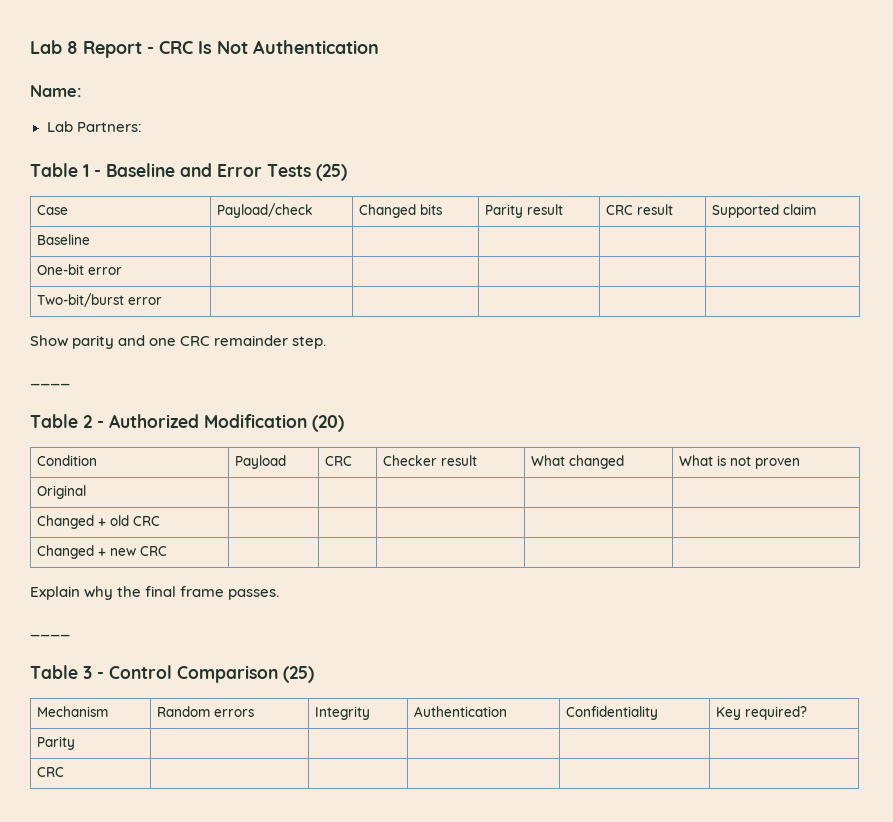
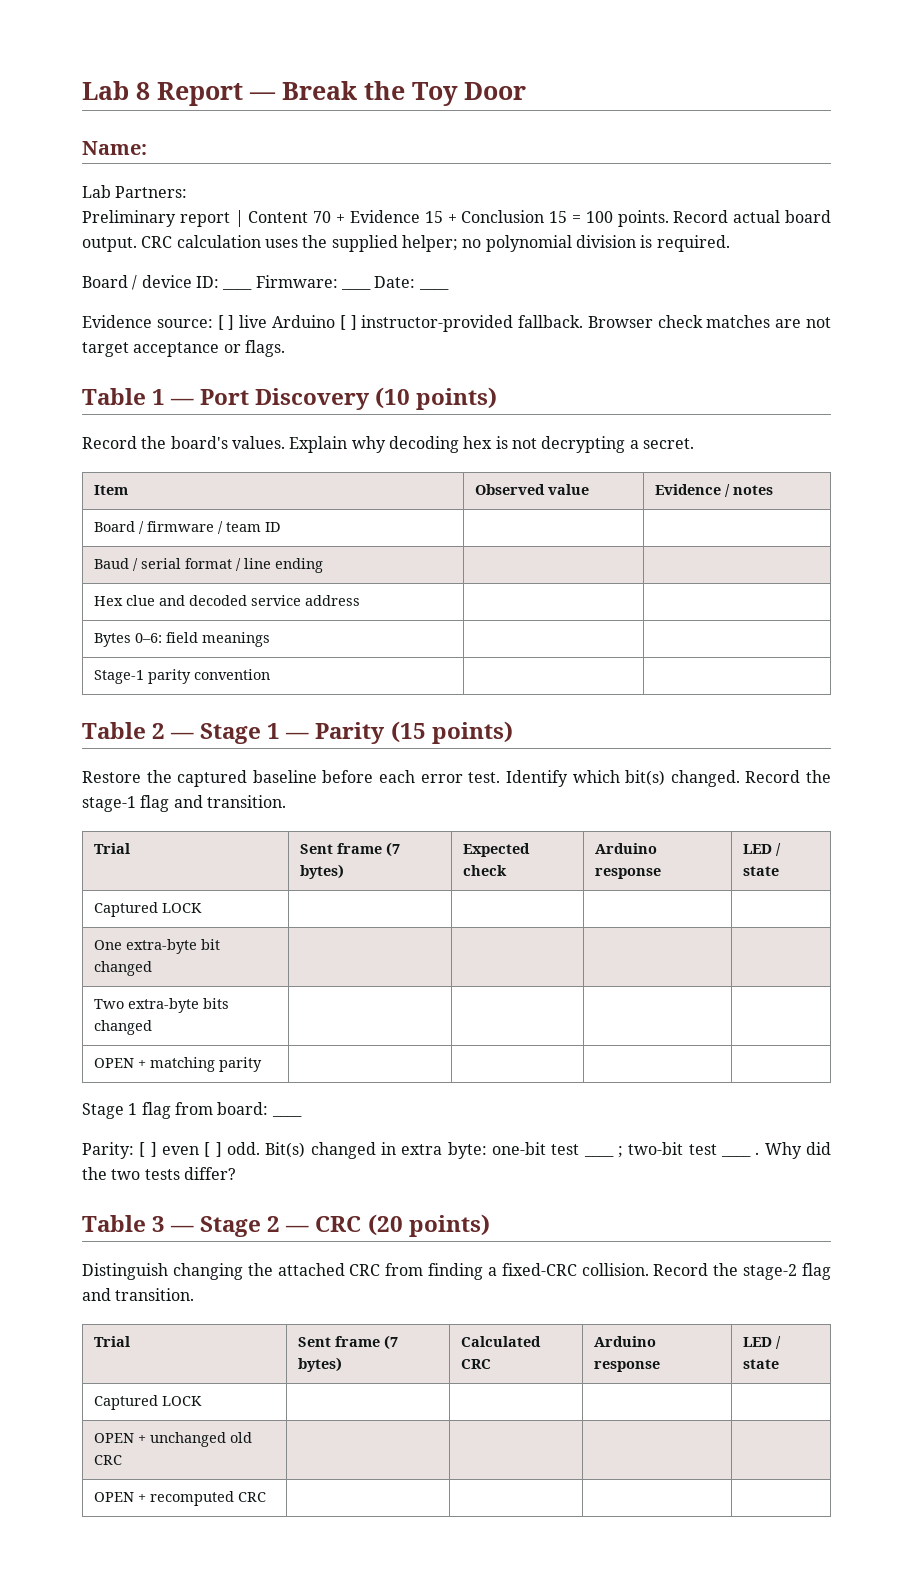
[147,40,379,54] [30,85,82,97] [46,121,142,132] [30,163,347,181] [37,205,69,215] [217,203,314,218] [359,204,443,218] [485,204,564,218] [606,204,674,215] [712,204,817,218] [37,234,91,245] [37,264,123,275] [37,293,163,307] [30,335,327,349] [30,383,70,386] [30,414,344,432] [37,455,98,466] [235,455,287,469] [325,456,353,466] [383,455,478,466] [531,455,625,469] [679,455,801,469] [37,485,87,499] [37,515,161,529] [37,545,168,559] [30,586,280,600] [30,634,70,637] [30,665,314,683] [37,706,109,717] [157,706,255,717] [315,706,371,720] [414,706,508,717] [566,706,659,720] [716,706,808,720] [37,736,76,750] [37,767,65,777] - CRC Is Not Authentication // Name: // Lab Partners: // Table 1 - Baseline and Error Tests (25) // Case | Payload/check | Changed bits | Parity result | CRC result | Supported claim // Baseline | | | | | // One-bit error | | | | | // Two-bit/burst error | | | | | // Show parity and one CRC remainder step. // ____ // Table 2 - Authorized Modification (20) // Condition | Payload | CRC | Checker result | What changed | What is not proven // Original | | | | | // Changed + old CRC | | | | | // Changed + new CRC | | | | | // Explain why the final frame passes. // ____ // Table 3 - Control Comparison (25) // Mechanism | Random errors | Integrity | Authentication | Confidentiality | Key required? // Parity | | | | | // CRC | -> [249,81,526,106] [82,141,147,155] [82,185,188,198] [82,210,831,227] [82,235,730,252] [82,275,219,290] [222,288,253,290] [255,275,338,288] [340,288,371,290] [374,276,416,288] [418,288,449,290] [82,315,832,332] [82,340,285,357] [82,387,498,410] [82,436,694,453] [93,485,128,495] [474,484,589,495] [654,484,773,497] [93,521,281,534] [93,558,323,573] [93,595,360,606] [93,632,270,647] [93,669,270,684] [82,721,513,744] [82,770,832,787] [82,795,286,812] [93,843,130,854] [299,842,400,857] [299,864,344,879] [462,843,530,857] [462,865,507,876] [594,843,657,854] [594,868,661,879] [742,843,781,856] [742,866,779,876] [93,902,202,917] [93,939,220,954] [93,961,152,976] [93,998,229,1013] [93,1020,152,1035] [93,1057,262,1072] [82,1102,269,1119] [271,1115,302,1117] [82,1142,580,1159] [583,1142,717,1158] [721,1155,751,1157] [755,1142,832,1159] [82,1167,236,1180] [82,1214,490,1237] [82,1263,831,1280] [82,1288,195,1301] [93,1336,130,1347] [297,1335,398,1350] [297,1357,342,1372] [460,1336,541,1347] [460,1359,491,1369] [593,1336,656,1347] [593,1361,660,1372] [742,1336,781,1349] [742,1359,779,1369] [93,1395,202,1410] [93,1432,252,1447] [93,1455,122,1465] [93,1491,266,1506] — Break the Toy Door // Name: // Lab Partners: // Preliminary report | Content 70 + Evidence 15 + Conclusion 15 = 100 points. Record actual board output. CRC calculation uses the supplied helper; no polynomial division is required. // Board / device ID: ____ Firmware: ____ Date: ____ // Evidence source: [ ] live Arduino [ ] instructor-provided fallback. Browser check matches are not target acceptance or flags. // Table 1 — Port Discovery (10 points) // Record the board's values. Explain why decoding hex is not decrypting a secret. // Item | Observed value | Evidence / notes // Board / firmware / team ID | | // Baud / serial format / line ending | | // Hex clue and decoded service address | | // Bytes 0–6: field meanings | | // Stage-1 parity convention | | // Table 2 — Stage 1 — Parity (15 points) // Restore the captured baseline before each error test. Identify which bit(s) changed. Record the stage-1 flag and transition. // Trial | Sent frame (7 bytes) | Expected check | Arduino response | LED / state // Captured LOCK | | | | // One extra-byte bit changed | | | | // Two extra-byte bits changed | | | | // OPEN + matching parity | | | | // Stage 1 flag from board: ____ // Parity: [ ] even [ ] odd. Bit(s) changed in extra byte: one-bit test ____ ; two-bit test ____ . Why did the two tests differ? // Table 3 — Stage 2 — CRC (20 points) // Distinguish changing the attached CRC from finding a fixed-CRC collision. Record the stage-2 flag and transition. // Trial | Sent frame (7 bytes) | Calculated CRC | Arduino response | LED / state // Captured LOCK | | | | // OPEN + unchanged old CRC | | | | // OPEN + recomputed CRC

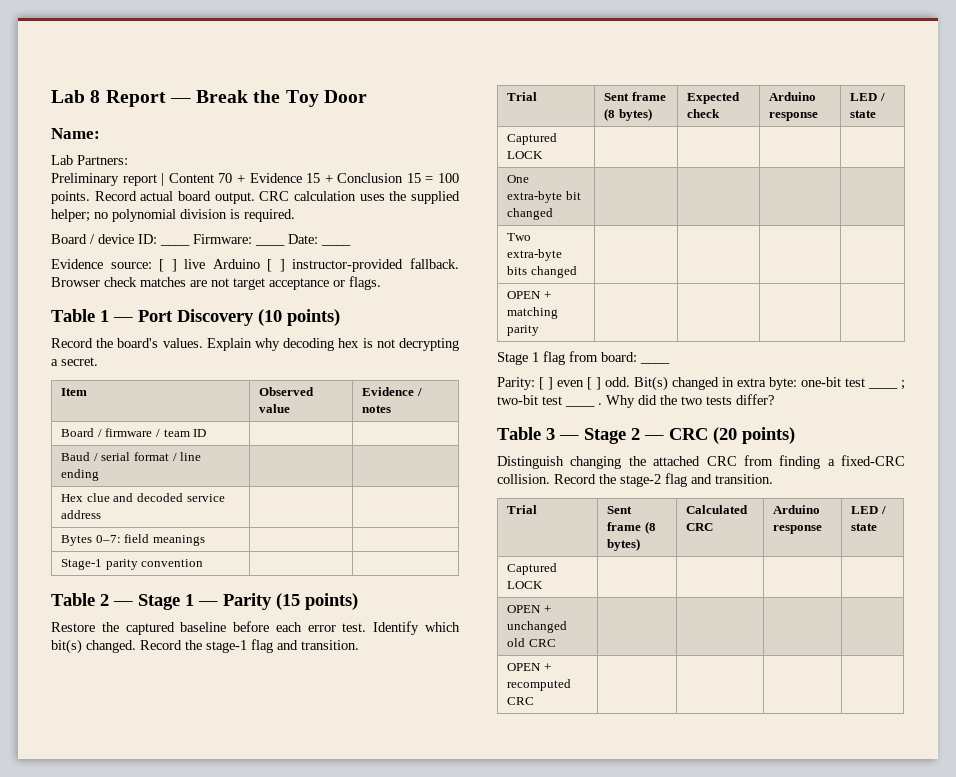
[134,633,162,643] 0–6: -> [95,535,121,543] 0–7:
[385,842,400,857] (7 -> [604,108,616,121] (8
[383,1335,398,1350] (7 -> [644,521,656,534] (8

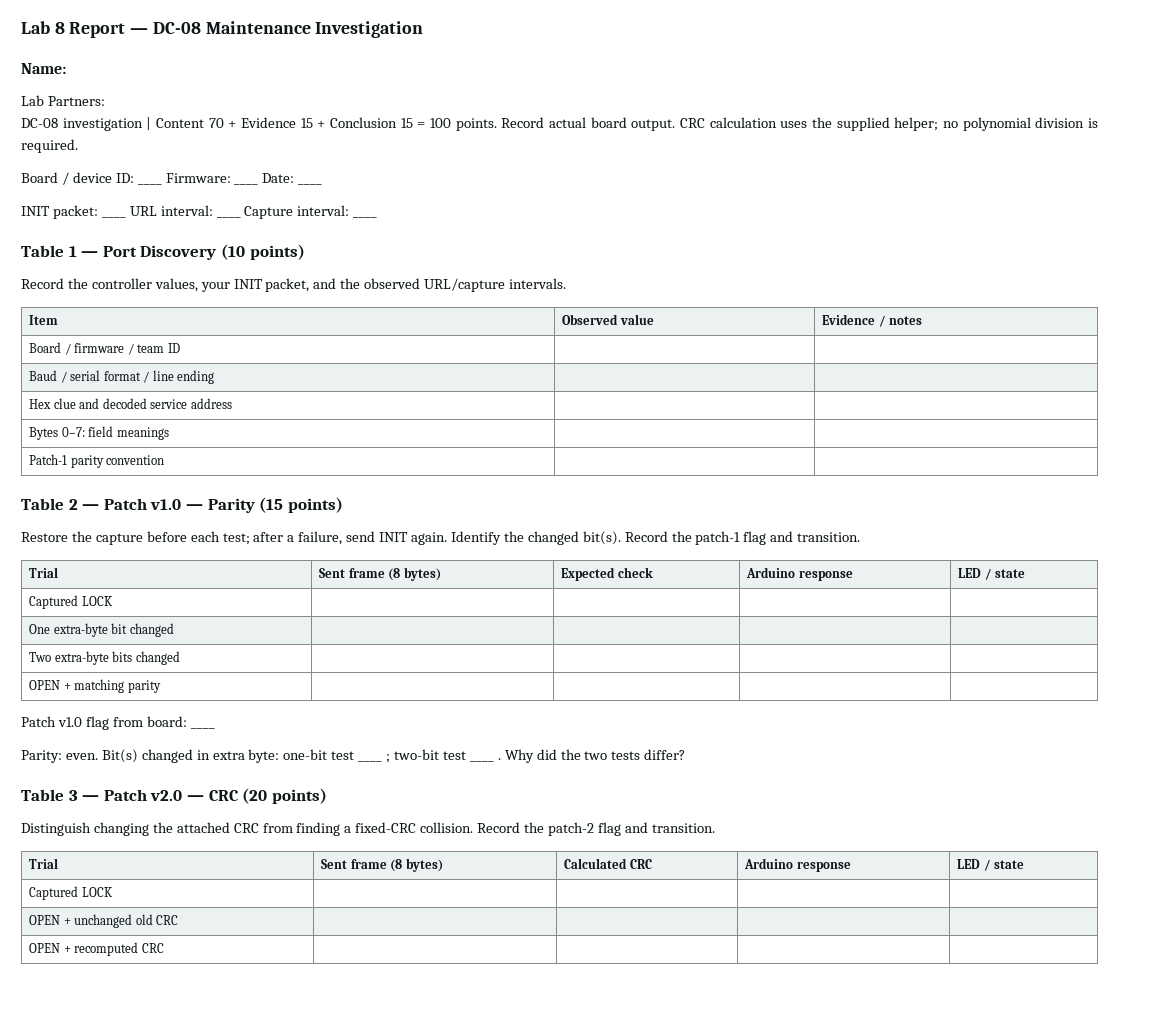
[196,90,367,107] Break the Toy Door -> [152,21,424,38] DC-08 Maintenance Investigation
[51,173,157,186] Preliminary report -> [21,118,143,131] DC-08 investigation
[51,258,459,272] [51,276,381,290] Evidence source: [ ] live Arduino [ ] instructor-provided fallback. Browser check matches are not target acceptance or flags. -> [21,205,126,219] [129,205,213,216] [216,205,350,219] [353,216,378,218] INIT packet: ____ URL interval: ____ Capture interval: ____
[117,338,459,351] [51,357,98,366] board's values. Explain why decoding hex is not decrypting a secret. -> [91,278,567,292] controller values, your INIT packet, and the observed URL/capture intervals.
[61,559,103,570] Stage-1 -> [29,454,68,465] Patch-1
[138,594,194,610] Stage 1 -> [103,498,182,510] Patch v1.0
[125,621,460,635] [51,639,247,654] captured baseline before each error test. Identify which bit(s) changed. Record the stage-1 -> [95,531,741,545] capture before each test; after a failure, send INIT again. Identify the changed bit(s). Record the patch-1
[497,352,539,365] Stage 1 -> [21,716,82,727] Patch v1.0
[539,377,630,390] [ ] even [ ] odd. -> [65,753,98,760] even.
[584,428,640,444] Stage 2 -> [103,789,183,801] Patch v2.0
[620,474,661,487] stage-2 -> [547,822,594,836] patch-2

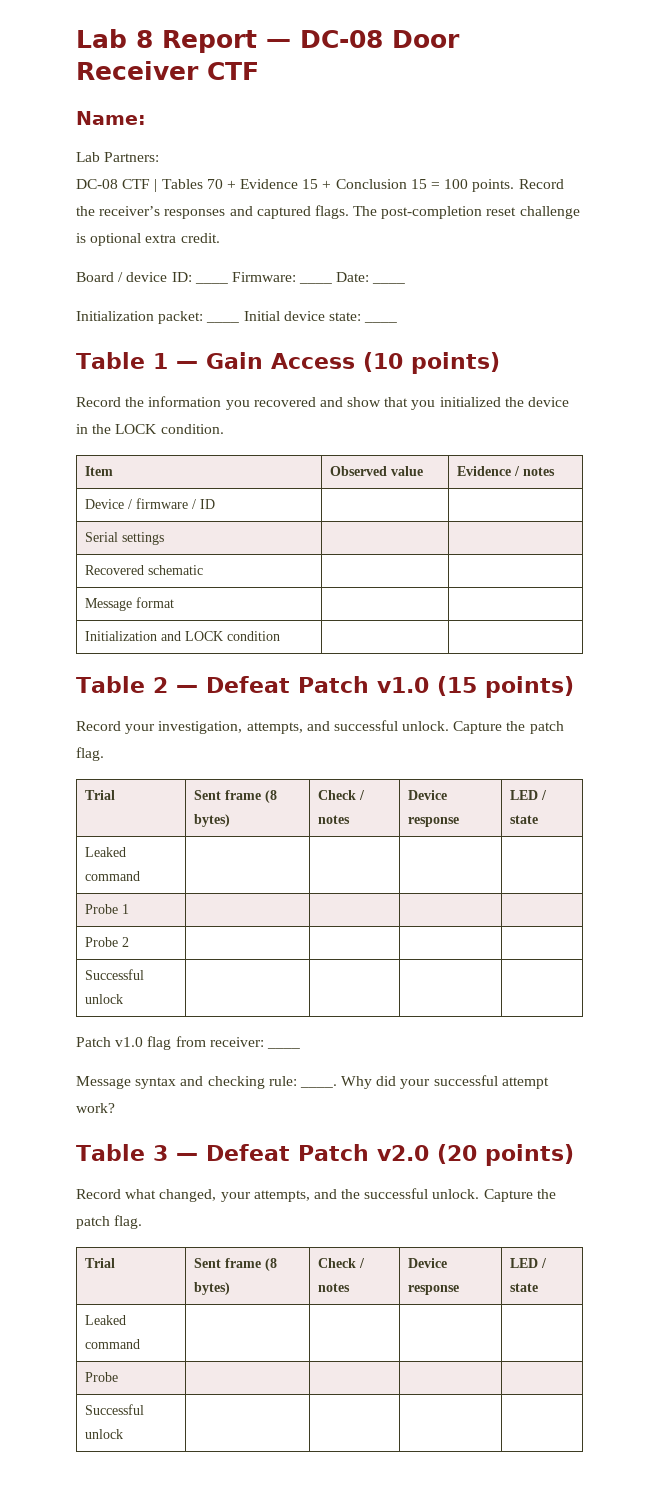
[205,21,424,38] Maintenance Investigation -> [392,30,461,48] [76,61,259,80] Door Receiver CTF
[62,117,204,131] investigation | Content -> [122,179,203,192] CTF | Tables
[549,117,1098,131] [21,139,78,153] actual board output. CRC calculation uses the supplied helper; no polynomial division is required. -> [76,205,580,219] [76,233,220,246] the receiver’s responses and captured flags. The post-completion reset challenge is optional extra credit.
[21,206,50,216] INIT -> [76,311,154,321] Initialization
[129,205,213,216] [216,205,350,219] URL interval: ____ Capture interval: -> [243,311,361,321] Initial device state:
[102,245,217,260] Port Discovery -> [205,352,355,369] Gain Access
[91,278,567,292] controller values, your INIT packet, and the observed URL/capture intervals. -> [148,396,570,410] [76,424,224,434] information you recovered and show that you initialized the device in the LOCK condition.
[29,342,62,353] Board -> [84,499,124,509] Device
[137,344,165,353] team -> (196, 504) none
[29,370,215,384] [29,398,232,409] [29,426,169,440] [29,454,165,468] Baud / serial format / line ending | | // Hex clue and decoded service address | | // Bytes 0–7: field meanings | | // Patch-1 parity convention -> [84,532,164,545] [84,565,203,575] [84,597,174,611] [84,631,280,641] Serial settings | | // Recovered schematic | | // Message format | | // Initialization and LOCK condition
[103,498,255,513] Patch v1.0 — Parity -> [205,676,429,693] Defeat Patch v1.0
[21,531,861,545] [29,567,59,578] [319,567,441,581] [561,567,653,581] [746,567,853,581] [958,568,1026,580] [29,595,113,609] [29,623,174,637] [29,651,180,665] [29,679,161,693] Restore the capture before each test; after a failure, send INIT again. Identify the changed bit(s). Record the patch-1 flag and transition. // Trial | Sent frame (8 bytes) | Expected check | Arduino response | LED / state // Captured LOCK | | | | // One extra-byte bit changed | | | | // Two extra-byte bits changed | | | | // OPEN + matching parity -> [76,720,564,734] [76,747,104,761] [84,790,115,800] [193,790,277,803] [193,814,230,827] [317,790,365,800] [317,815,350,824] [407,790,447,800] [407,817,459,827] [509,790,547,800] [509,815,538,824] [84,847,126,857] [84,871,140,881] [84,904,129,914] [84,937,129,947] [84,969,144,980] [84,994,123,1004] Record your investigation, attempts, and successful unlock. Capture the patch flag. // Trial | Sent frame (8 bytes) | Check / notes | Device response | LED / state // Leaked command | | | | // Probe 1 | | | | // Probe 2 | | | | // Successful unlock
[146,716,187,727] [190,727,215,729] [21,749,355,763] [358,749,466,763] [469,760,494,762] [497,749,686,763] board: ____ // Parity: even. Bit(s) changed in extra byte: one-bit test ____ ; two-bit test ____ . Why did the two tests differ? -> [209,1037,264,1047] [266,1047,300,1049] [76,1075,549,1089] [76,1103,115,1113] receiver: ____ // Message syntax and checking rule: ____. Why did your successful attempt work?
(100, 798) none -> [205,1144,290,1161] Defeat
[186,790,239,801] — CRC -> (429, 1153) none
[21,822,715,836] [29,858,59,869] [321,858,443,872] [564,858,652,869] [744,858,851,872] [957,859,1025,871] [29,886,113,900] [29,914,179,928] [29,942,164,956] Distinguish changing the attached CRC from finding a fixed-CRC collision. Record the patch-2 flag and transition. // Trial | Sent frame (8 bytes) | Calculated CRC | Arduino response | LED / state // Captured LOCK | | | | // OPEN + unchanged old CRC | | | | // OPEN + recomputed CRC -> [76,1188,556,1202] [76,1215,143,1229] [84,1258,115,1268] [193,1258,277,1271] [193,1282,230,1295] [317,1258,365,1268] [317,1283,350,1292] [407,1258,447,1268] [407,1285,459,1295] [509,1258,547,1268] [509,1283,538,1292] [84,1315,126,1325] [84,1339,140,1349] [84,1372,118,1382] [84,1404,144,1415] [84,1429,123,1439] Record what changed, your attempts, and the successful unlock. Capture the patch flag. // Trial | Sent frame (8 bytes) | Check / notes | Device response | LED / state // Leaked command | | | | // Probe | | | | // Successful unlock

